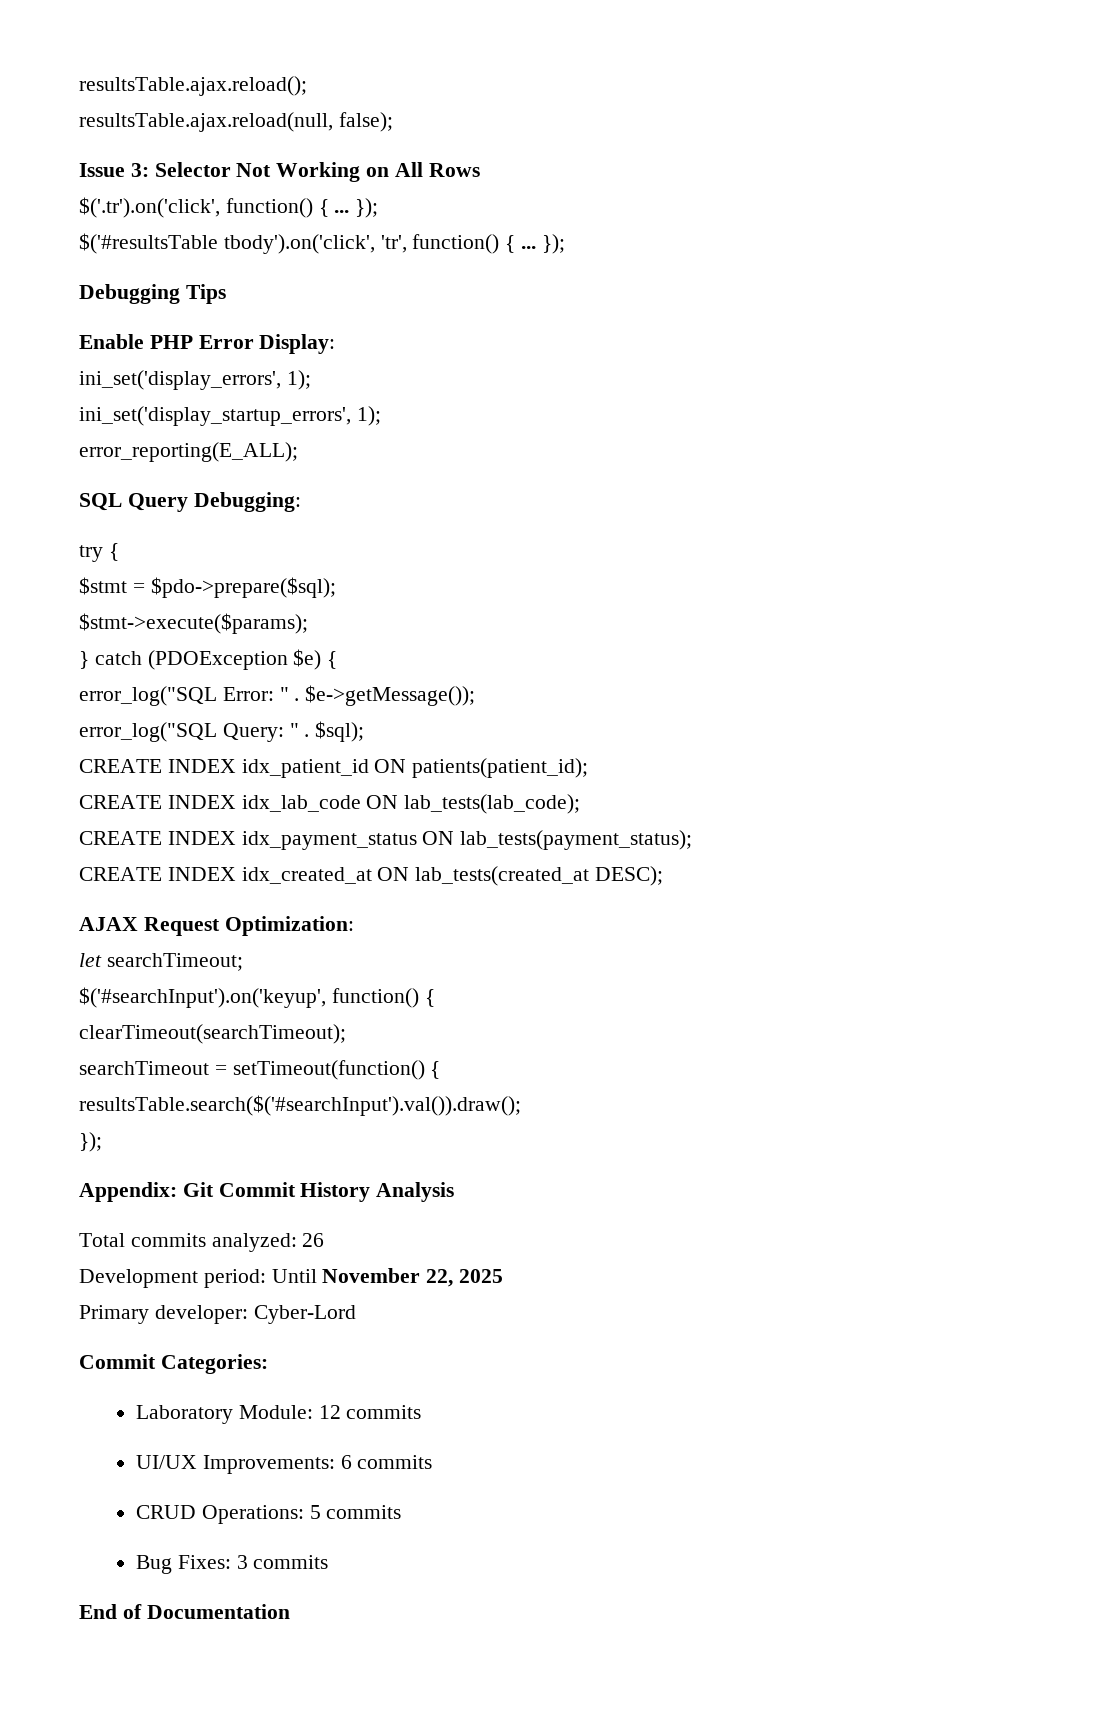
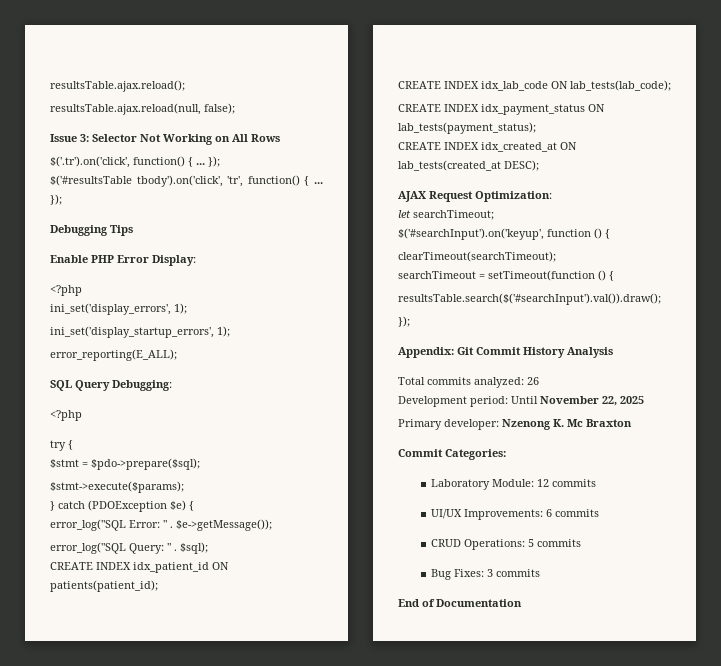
(336, 344) none -> [50,285,82,296] // <?php
(301, 502) none -> [50,410,82,421] // <?php
[331,988,419,1008] function() -> [547,228,602,239] function ()
[232,1060,425,1080] setTimeout(function() -> [488,270,606,281] setTimeout(function ()
[253,1305,356,1324] Cyber-Lord -> [502,419,632,430] Nzenong K. Mc Braxton

